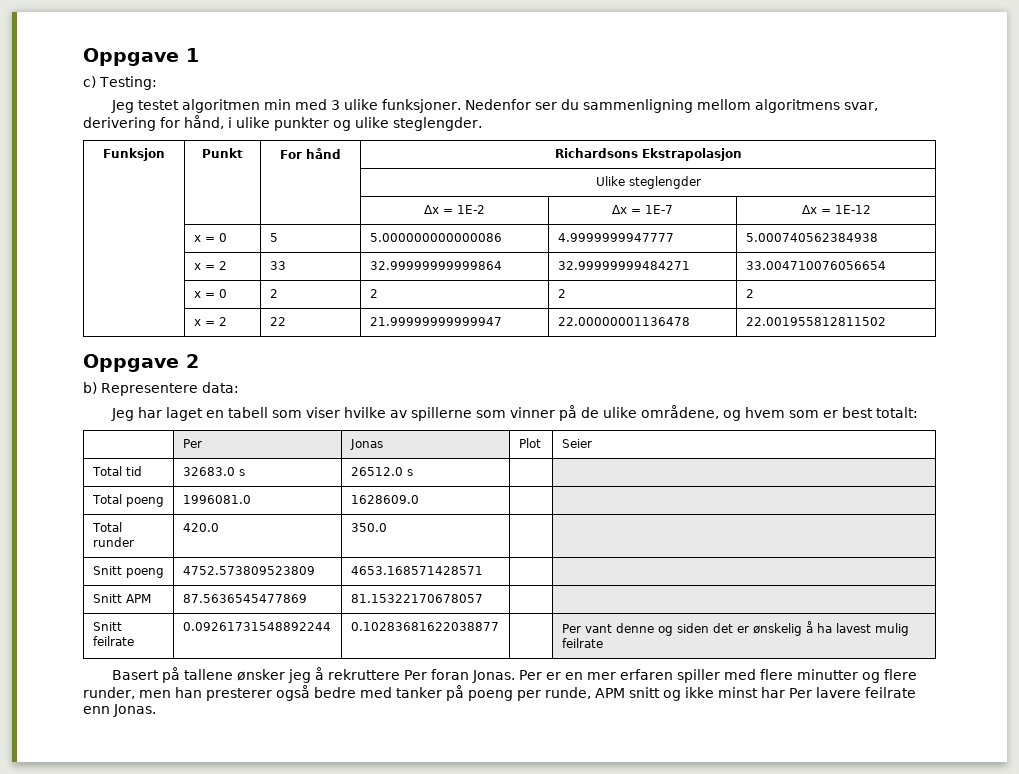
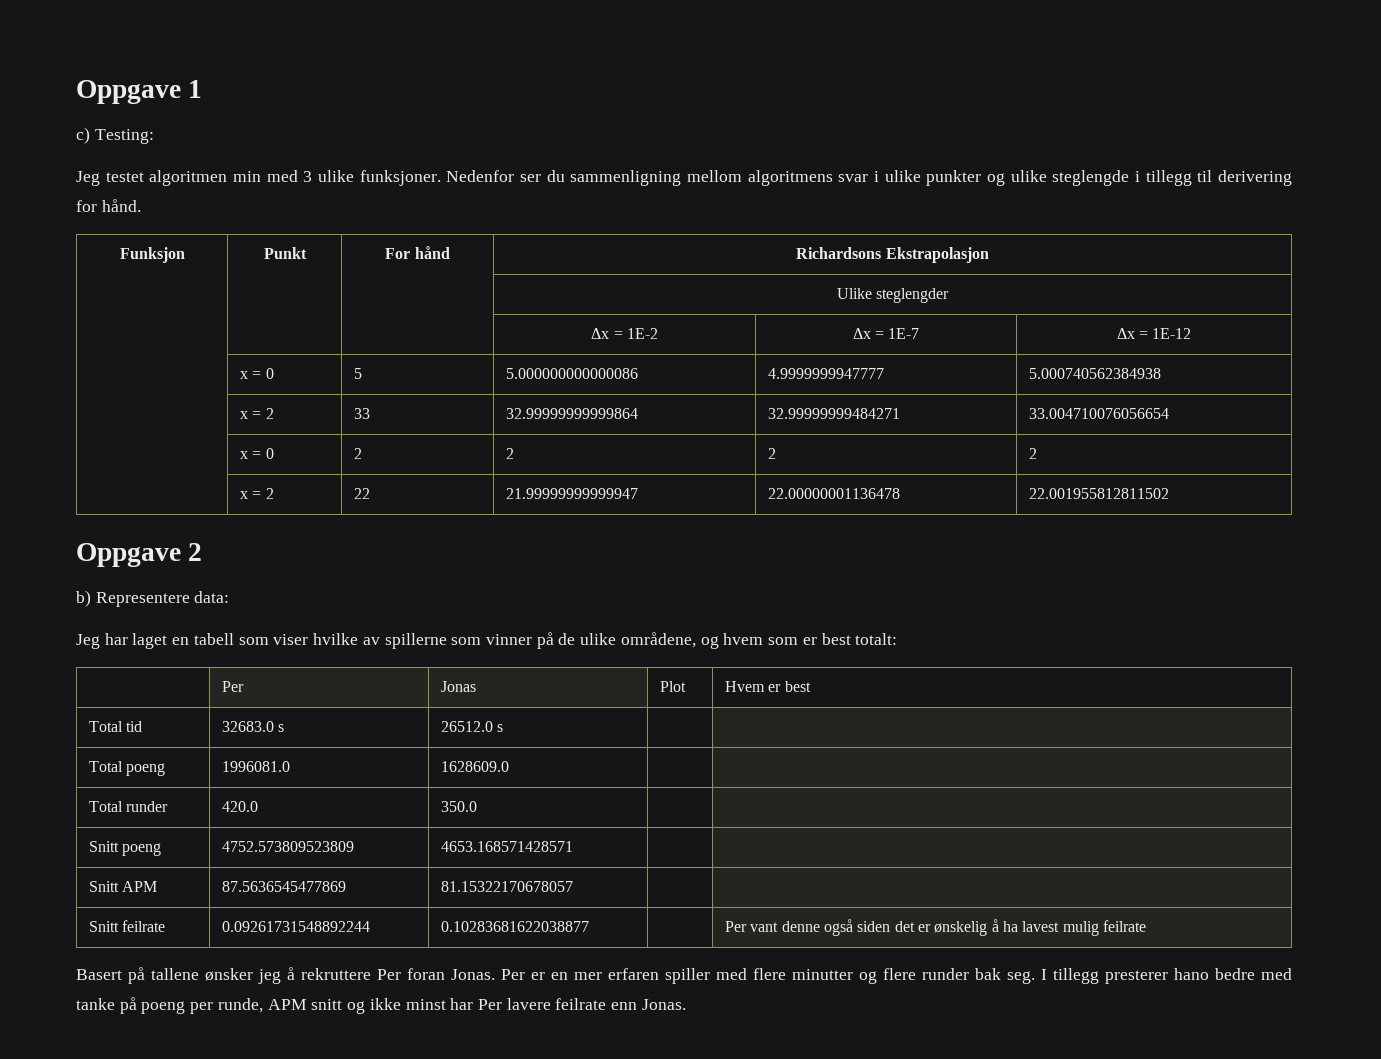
[844,102,879,111] [83,115,224,131] svar, derivering for hånd, -> [838,174,869,182] svar
[393,117,482,131] steglengder. -> [1052,170,1292,186] [76,199,141,212] steglengde i tillegg til derivering for hånd.
[561,439,592,448] Seier -> [725,681,811,692] Hvem er best
[657,626,673,636] og -> [824,919,854,936] også
[83,685,310,701] runder, men han presterer også -> [922,968,1209,984] runder bak seg. I tillegg presterer hano
[396,687,442,698] tanker -> [76,998,115,1010] tanke

